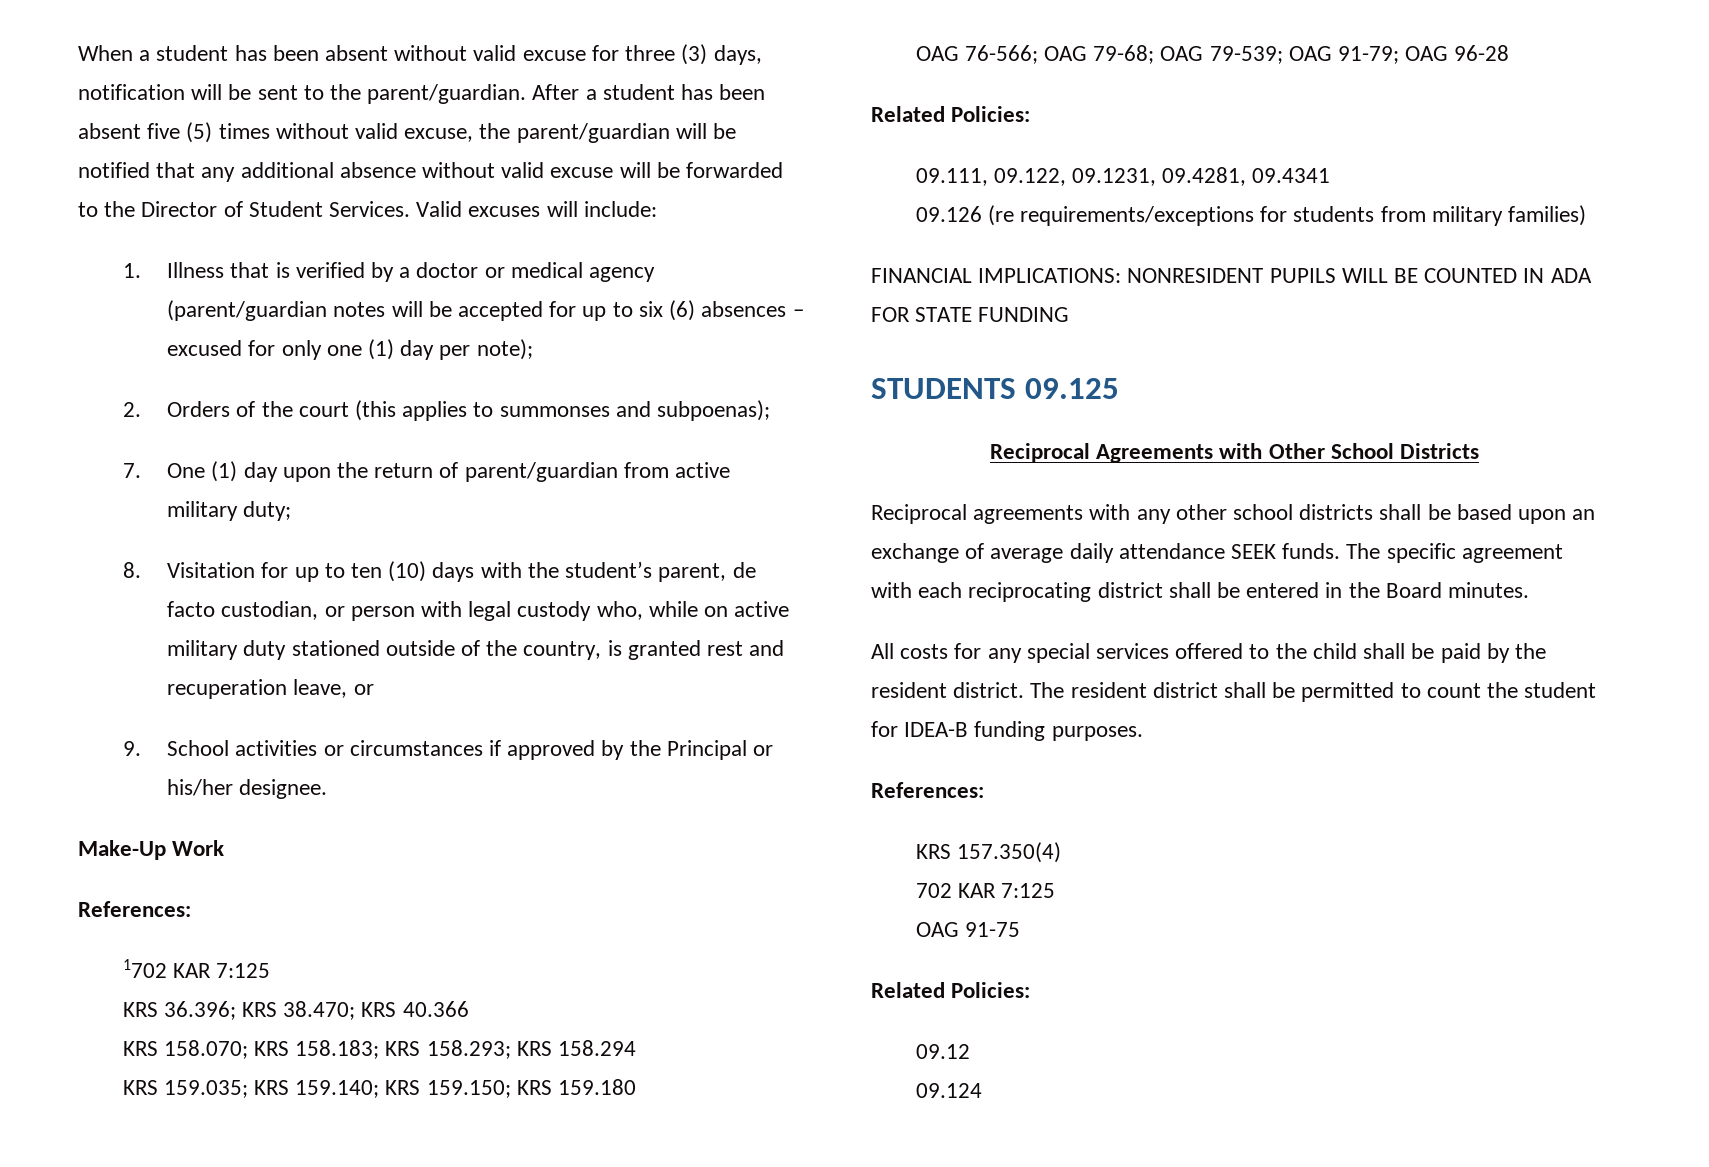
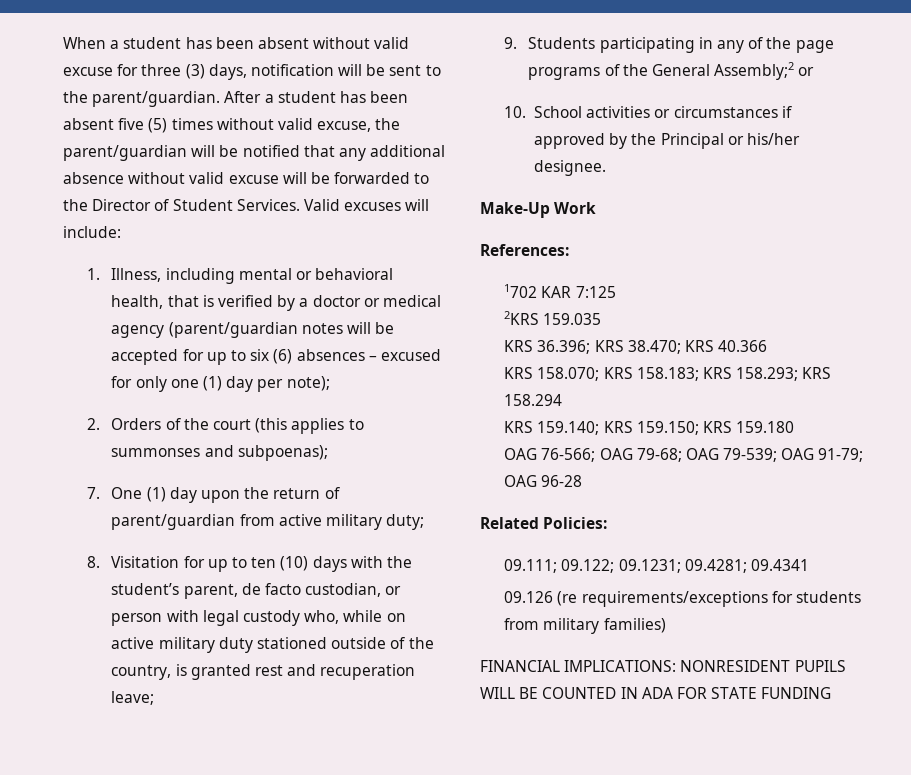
[167,262,225,278] Illness -> [111,268,394,284] [111,295,164,309] Illness, including mental or behavioral health,
[293,679,348,698] leave, -> [111,691,155,705] [504,37,834,53] [528,62,795,80] leave; // 9. Students participating in any of the page programs of the General Assembly;2
[122,741,141,756] 9. -> [504,106,527,118] 10.
(271, 970) none -> [504,311,602,325] // 2KRS 159.035
[163,1080,290,1098] 159.035; KRS -> (534, 427) none
[915,167,1247,186] 09.111, 09.122, 09.1231, 09.4281, -> [504,559,747,573] 09.111; 09.122; 09.1231; 09.4281;
[871,378,1119,399] [989,443,1480,463] [871,504,1596,524] [871,543,1563,563] [871,582,1530,602] [871,643,1546,663] [871,682,1597,702] [871,721,1143,741] [871,782,984,798] [915,842,1061,863] [915,883,1056,898] [915,922,1020,937] [871,982,1031,998] [915,1044,970,1059] [915,1083,982,1098] // STUDENTS 09.125 // Reciprocal Agreements with Other School Districts // Reciprocal agreements with any other school districts shall be based upon an exchange of average daily attendance SEEK funds. The specific agreement with each reciprocating district shall be entered in the Board minutes. // All costs for any special services offered to the child shall be paid by the resident district. The resident district shall be permitted to count the student for IDEA-B funding purposes. // References: // KRS 157.350(4) // 702 KAR 7:125 // OAG 91-75 // Related Policies: // 09.12 // 09.124 -> (832, 693) none

